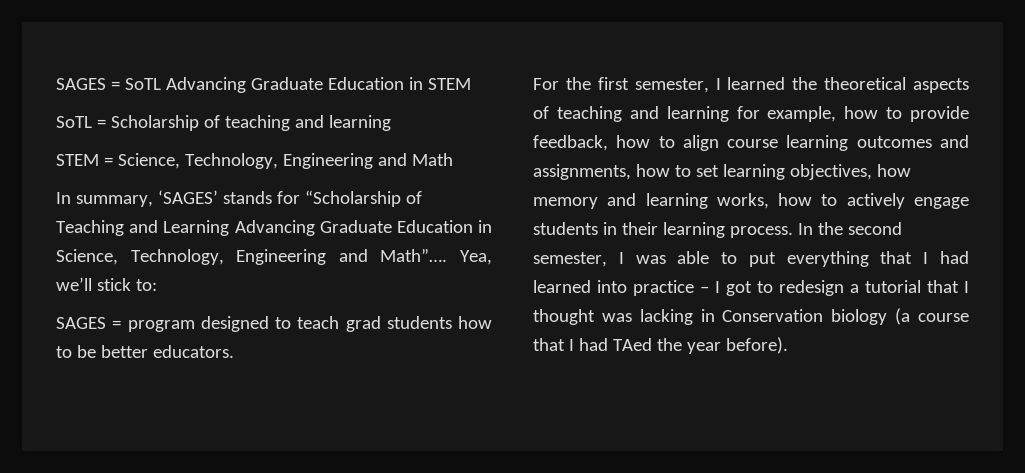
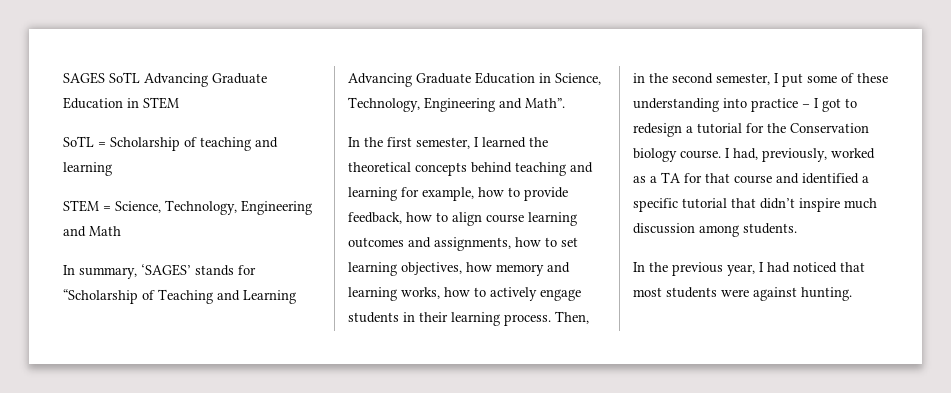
[56,78,120,90] SAGES = -> [63,72,105,84] SAGES
[380,248,492,265] [56,277,157,291] [56,316,492,332] [56,345,234,358] [533,78,559,90] Math”…. Yea, we’ll stick to: // SAGES = program designed to teach grad students how to be better educators. // For -> [525,98,565,108] [348,137,360,147] Math”. // In
[913,78,969,93] [533,106,549,119] aspects of -> [415,162,512,176] concepts behind
[797,223,813,235] In -> [555,311,589,324] [633,73,645,83] Then, in
[635,251,969,267] [533,280,591,293] was able to put everything that I had learned -> [782,73,888,87] [633,98,719,112] put some of these understanding
[927,280,969,293] [533,308,970,325] [533,337,788,354] that I thought was lacking in Conservation biology (a course that I had TAed the year before). -> [746,123,869,133] [633,148,875,162] [633,172,869,184] [633,198,877,212] [633,223,797,237] [633,262,865,276] [633,287,852,301] for the Conservation biology course. I had, previously, worked as a TA for that course and identified a specific tutorial that didn’t inspire much discussion among students. // In the previous year, I had noticed that most students were against hunting.

